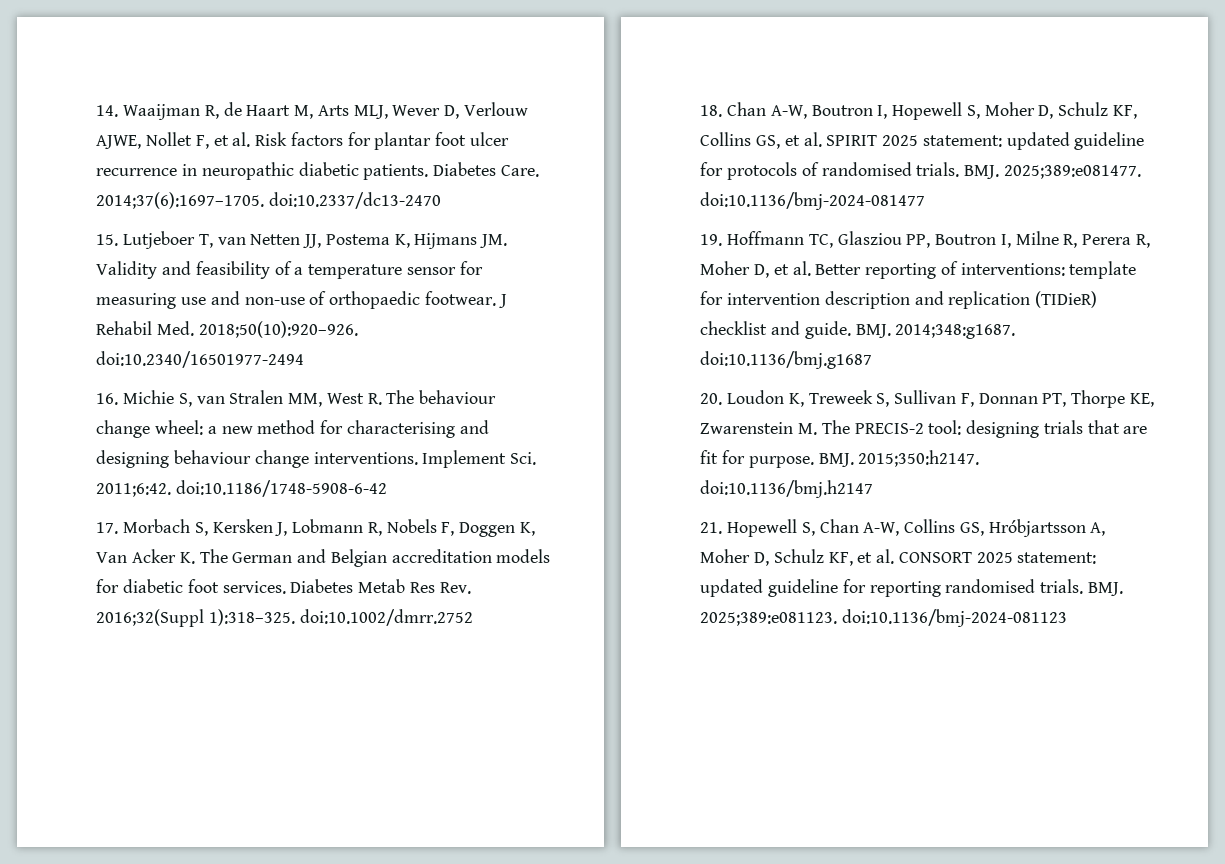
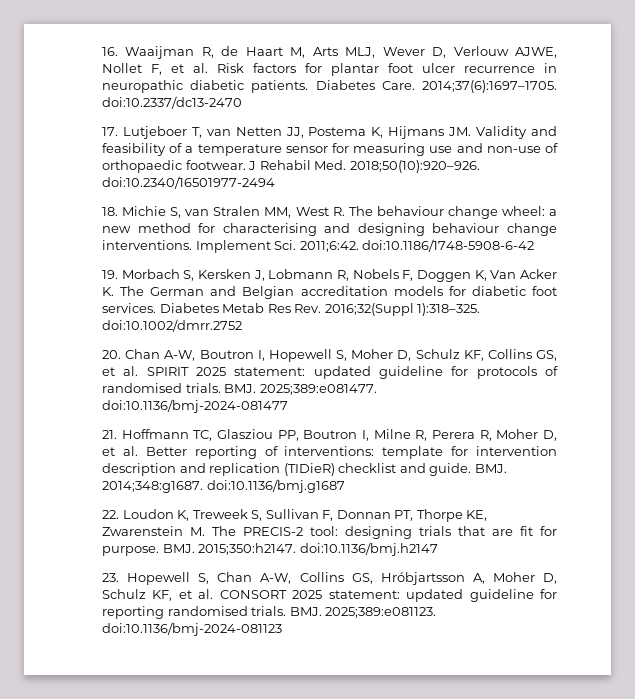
[96,105,119,117] 14. -> [102,47,119,56] 16.
[96,234,119,246] 15. -> [102,127,119,136] 17.
[96,393,119,405] 16. -> [102,207,119,216] 18.
[96,522,119,534] 17. -> [102,270,119,279] 19.
[700,105,723,117] 18. -> [102,350,122,359] 20.
[700,234,723,246] 19. -> [102,430,118,439] 21.
[700,393,723,405] 20. -> [102,510,120,519] 22.
[700,522,723,534] 21. -> [102,573,120,582] 23.

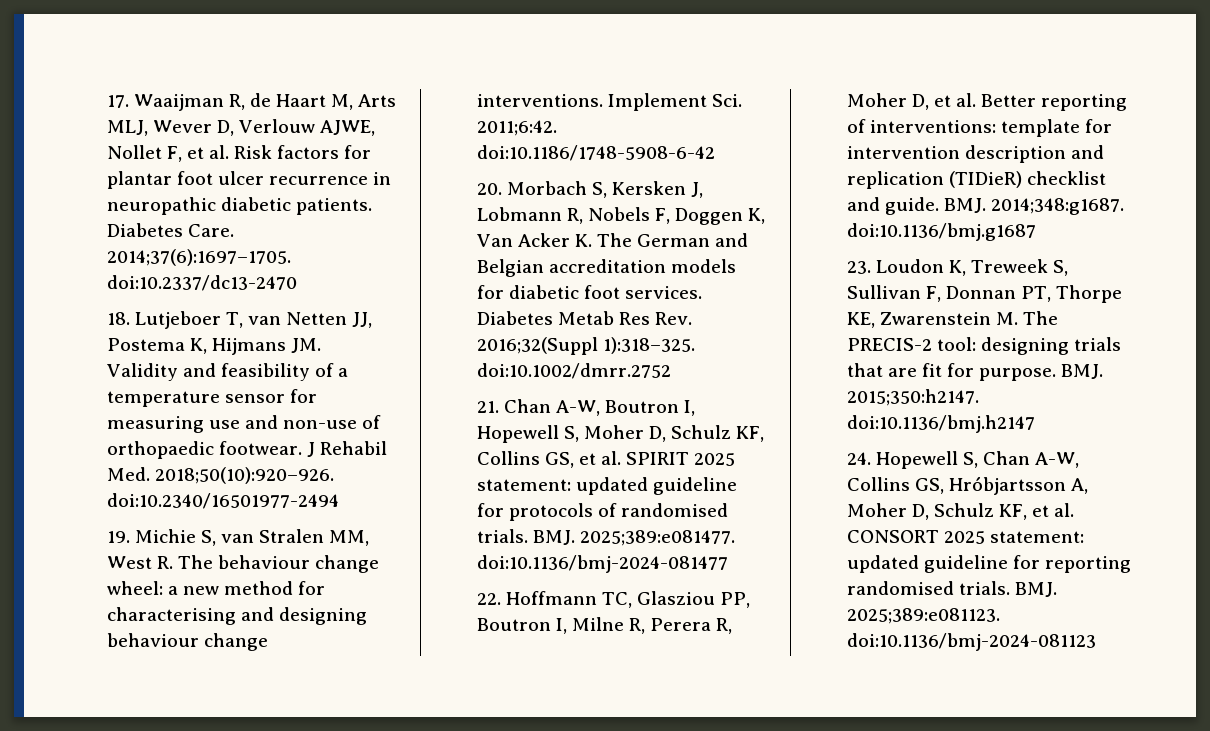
[102,47,119,56] 16. -> [106,95,129,108] 17.
[102,127,119,136] 17. -> [106,312,130,325] 18.
[102,207,119,216] 18. -> [106,531,130,543] 19.
[102,270,119,279] 19. -> [476,183,502,195] 20.
[102,350,122,359] 20. -> [476,401,499,413] 21.
[102,430,118,439] 21. -> [476,593,501,605] 22.
[102,510,120,519] 22. -> [846,261,871,274] 23.
[102,573,120,582] 23. -> [846,452,871,465] 24.

